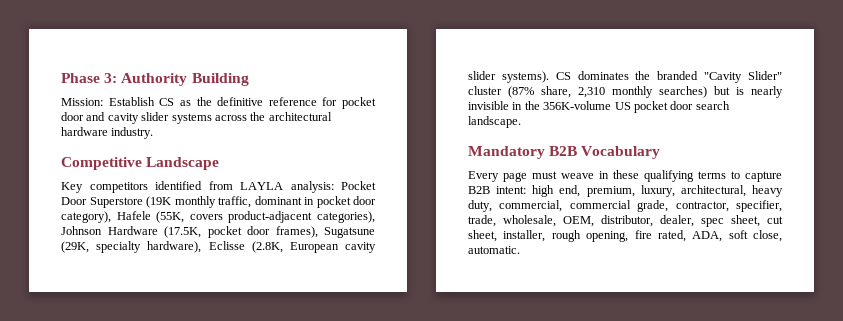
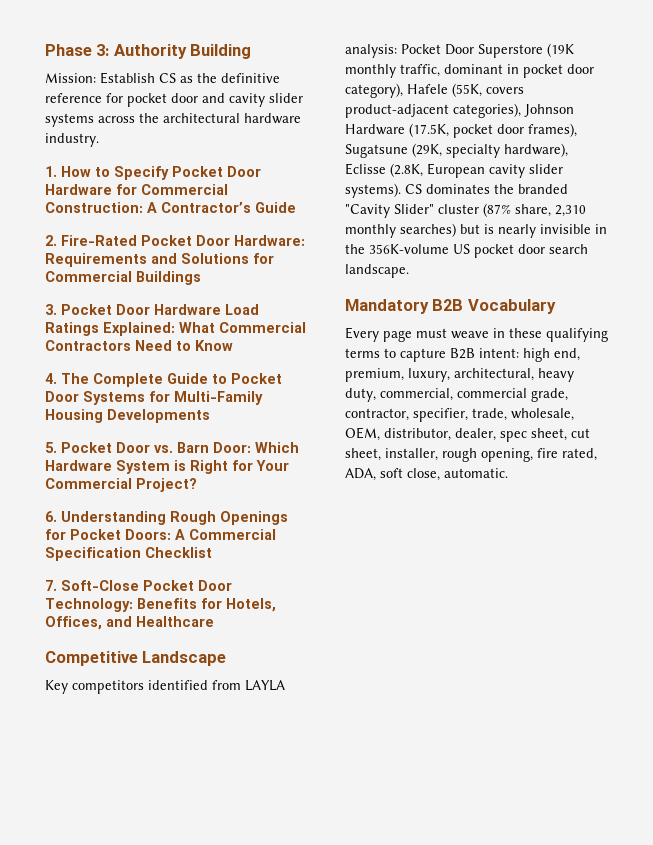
(154, 133) none -> [45,166,261,180] [45,184,228,195] [45,202,296,213] [45,235,305,246] [45,253,274,267] [45,271,201,285] [45,304,259,315] [45,322,306,336] [45,340,233,351] [45,373,282,387] [45,391,263,405] [45,409,210,423] [45,442,299,453] [45,460,289,474] [45,478,197,492] [45,511,288,525] [45,529,276,540] [45,547,212,561] [45,580,232,591] [45,598,276,612] [45,616,214,630] // 1. How to Specify Pocket Door Hardware for Commercial Construction: A Contractor’s Guide // 2. Fire-Rated Pocket Door Hardware: Requirements and Solutions for Commercial Buildings // 3. Pocket Door Hardware Load Ratings Explained: What Commercial Contractors Need to Know // 4. The Complete Guide to Pocket Door Systems for Multi-Family Housing Developments // 5. Pocket Door vs. Barn Door: Which Hardware System is Right for Your Commercial Project? // 6. Understanding Rough Openings for Pocket Doors: A Commercial Specification Checklist // 7. Soft-Close Pocket Door Technology: Benefits for Hotels, Offices, and Healthcare

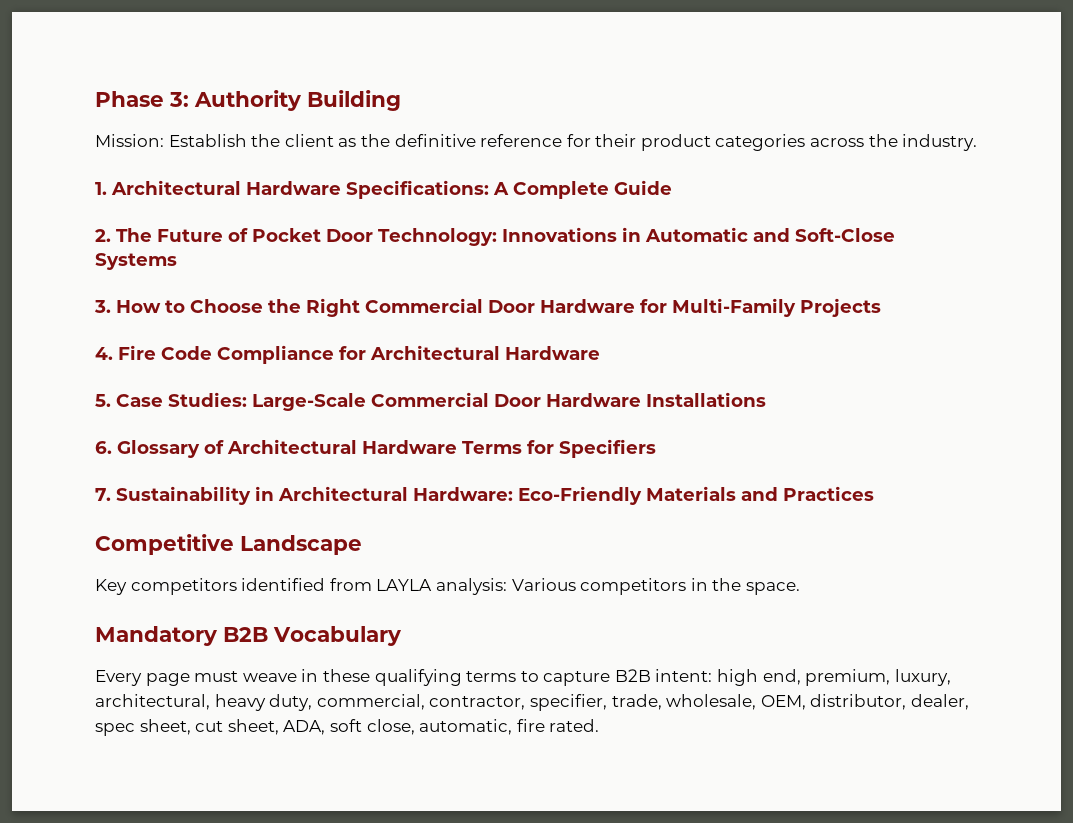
[159,73,176,83] CS -> [251,134,334,147] the client
[127,93,303,107] [45,113,301,127] [45,133,99,147] [45,166,261,180] [45,184,228,195] [45,202,296,213] [45,235,305,246] [45,253,274,267] [45,271,201,285] [45,304,259,315] [45,322,306,336] [45,340,233,351] [45,373,282,387] [45,391,263,405] [45,409,210,423] [45,442,299,453] [45,460,289,474] [45,478,197,492] [45,511,288,525] [45,529,276,540] [45,547,212,561] [45,580,232,591] [45,598,276,612] [45,616,214,630] pocket door and cavity slider systems across the architectural hardware industry. // 1. How to Specify Pocket Door Hardware for Commercial Construction: A Contractor’s Guide // 2. Fire-Rated Pocket Door Hardware: Requirements and Solutions for Commercial Buildings // 3. Pocket Door Hardware Load Ratings Explained: What Commercial Contractors Need to Know // 4. The Complete Guide to Pocket Door Systems for Multi-Family Housing Developments // 5. Pocket Door vs. Barn Door: Which Hardware System is Right for Your Commercial Project? // 6. Understanding Rough Openings for Pocket Doors: A Commercial Specification Checklist // 7. Soft-Close Pocket Door Technology: Benefits for Hotels, Offices, and Healthcare -> [595,134,978,151] [95,180,672,199] [95,227,895,246] [95,253,177,270] [94,298,881,317] [95,345,600,364] [95,392,766,411] [95,439,656,458] [95,486,874,505] their product categories across the industry. // 1. Architectural Hardware Specifications: A Complete Guide // 2. The Future of Pocket Door Technology: Innovations in Automatic and Soft-Close Systems // 3. How to Choose the Right Commercial Door Hardware for Multi-Family Projects // 4. Fire Code Compliance for Architectural Hardware // 5. Case Studies: Large-Scale Commercial Door Hardware Installations // 6. Glossary of Architectural Hardware Terms for Specifiers // 7. Sustainability in Architectural Hardware: Eco-Friendly Materials and Practices
[401,43,574,58] [345,64,594,78] [345,83,524,98] [345,103,574,118] [345,123,577,138] [345,143,568,158] [345,163,563,178] [345,183,568,198] [345,203,586,218] [345,223,607,238] [345,244,588,258] [345,264,409,278] Pocket Door Superstore (19K monthly traffic, dominant in pocket door category), Hafele (55K, covers product-adjacent categories), Johnson Hardware (17.5K, pocket door frames), Sugatsune (29K, specialty hardware), Eclisse (2.8K, European cavity slider systems). CS dominates the branded "Cavity Slider" cluster (87% share, 2,310 monthly searches) but is nearly invisible in the 356K-volume US pocket door search landscape. -> [511,578,800,595] Various competitors in the space.
[457,388,568,402] commercial grade, -> (425, 702) none
[385,448,597,462] [345,468,508,481] installer, rough opening, fire rated, ADA, soft close, automatic. -> [283,719,600,735] ADA, soft close, automatic, fire rated.

